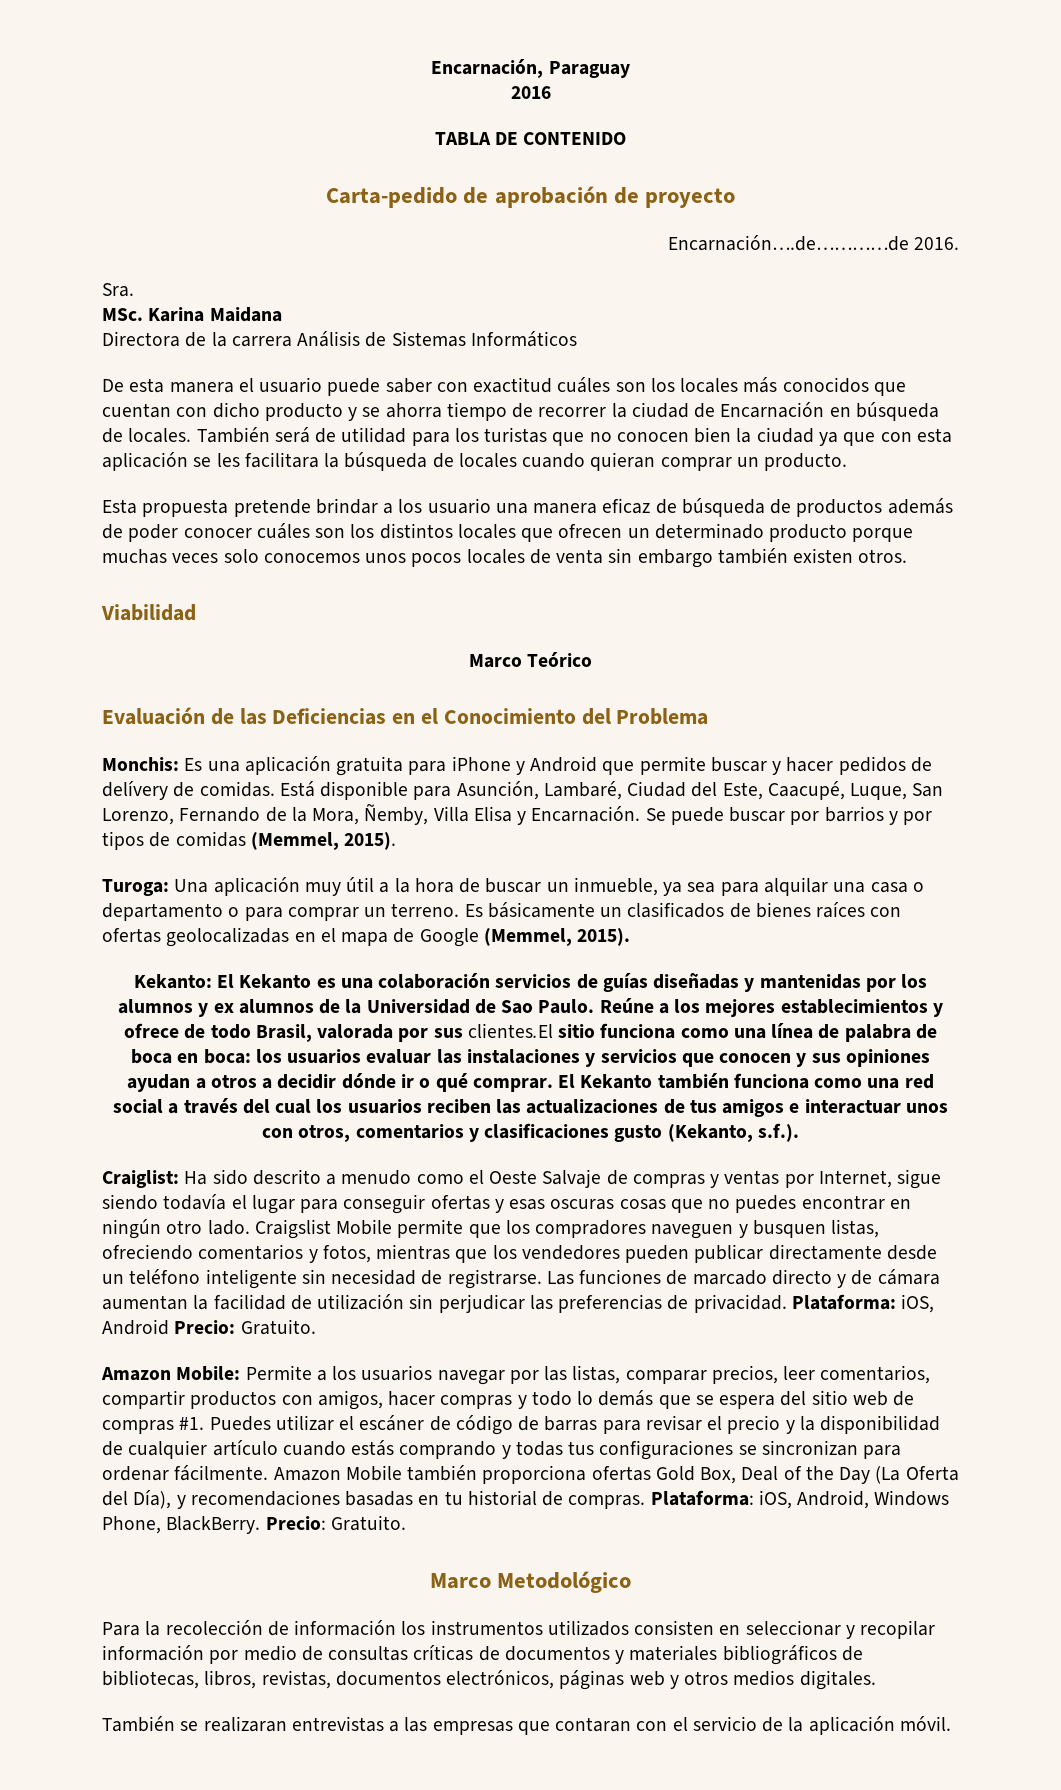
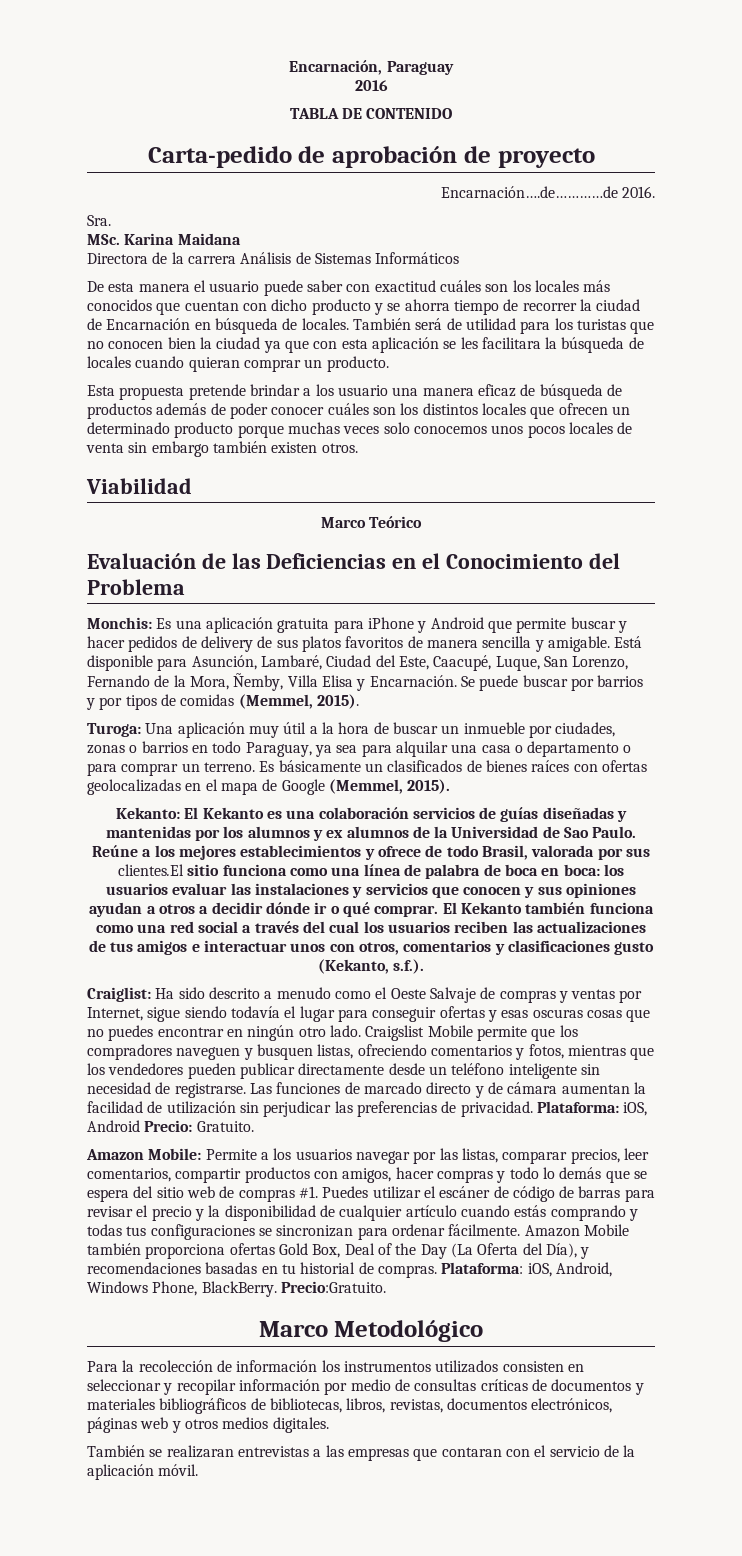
[102,781,275,800] delívery de comidas. -> [200,636,610,652] delivery de sus platos favoritos de manera sencilla y amigable.
[573,877,658,896] inmueble, -> [463,722,616,738] [87,741,312,757] inmueble por ciudades, zonas o barrios en todo Paraguay,
[265,1515,406,1531] Precio: Gratuito. -> [280,1281,386,1293] Precio:Gratuito.

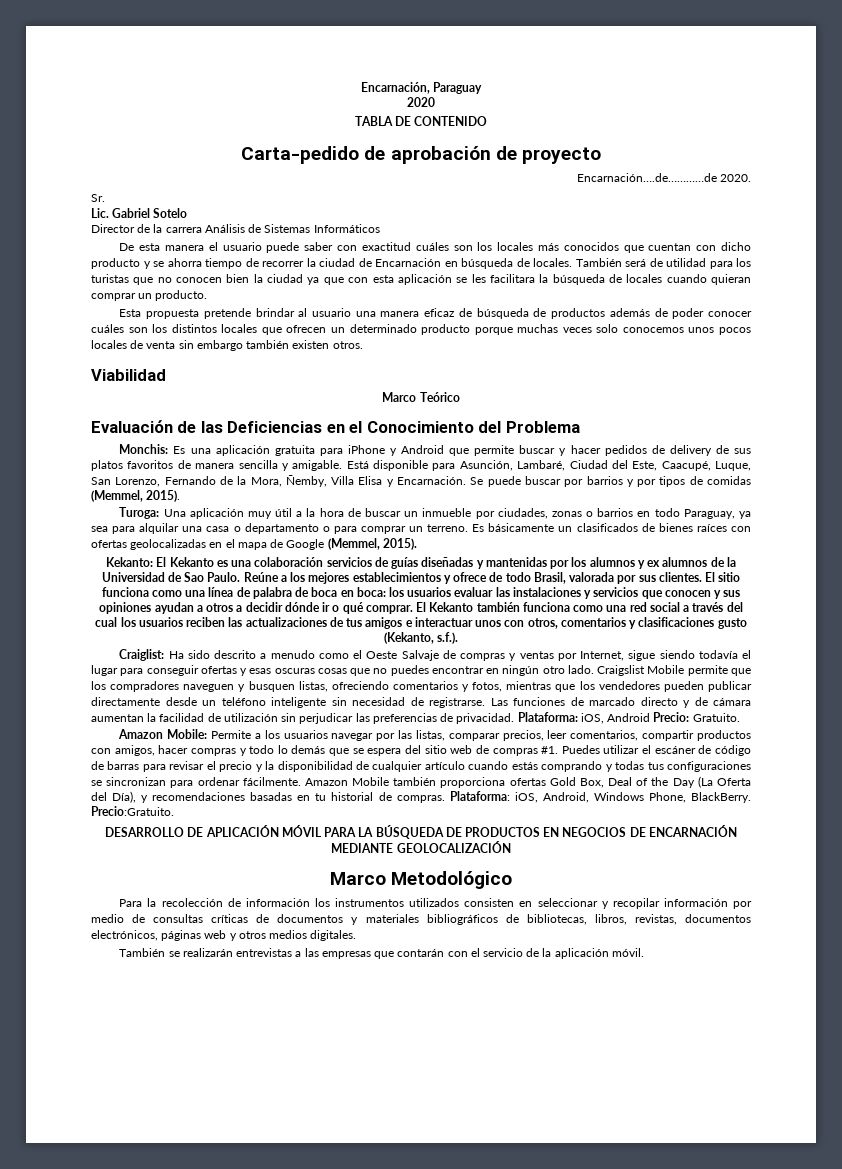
[354,80,388,91] 2016 -> [407,97,435,107] 2020
[622,186,656,198] [87,215,111,226] [87,233,241,245] [87,253,148,264] 2016. // Sra. // MSc. Karina Maidana // Directora -> [720,174,751,182] [91,194,105,202] [91,208,188,218] [91,224,135,233] 2020. // Sr. // Lic. Gabriel Sotelo // Director
[303,384,334,396] a los -> [298,308,308,317] al
[118,864,185,876] clientes.El -> [658,572,716,582] clientes. El
(386, 1287) none -> [105,825,737,839] [331,841,511,853] // DESARROLLO DE APLICACIÓN MÓVIL PARA LA BÚSQUEDA DE PRODUCTOS EN NEGOCIOS DE ENCARNACIÓN MEDIANTE GEOLOCALIZACIÓN
[166,1445,234,1458] realizaran -> [182,948,233,957] realizarán
[441,1447,502,1457] contaran -> [397,949,445,957] contarán

